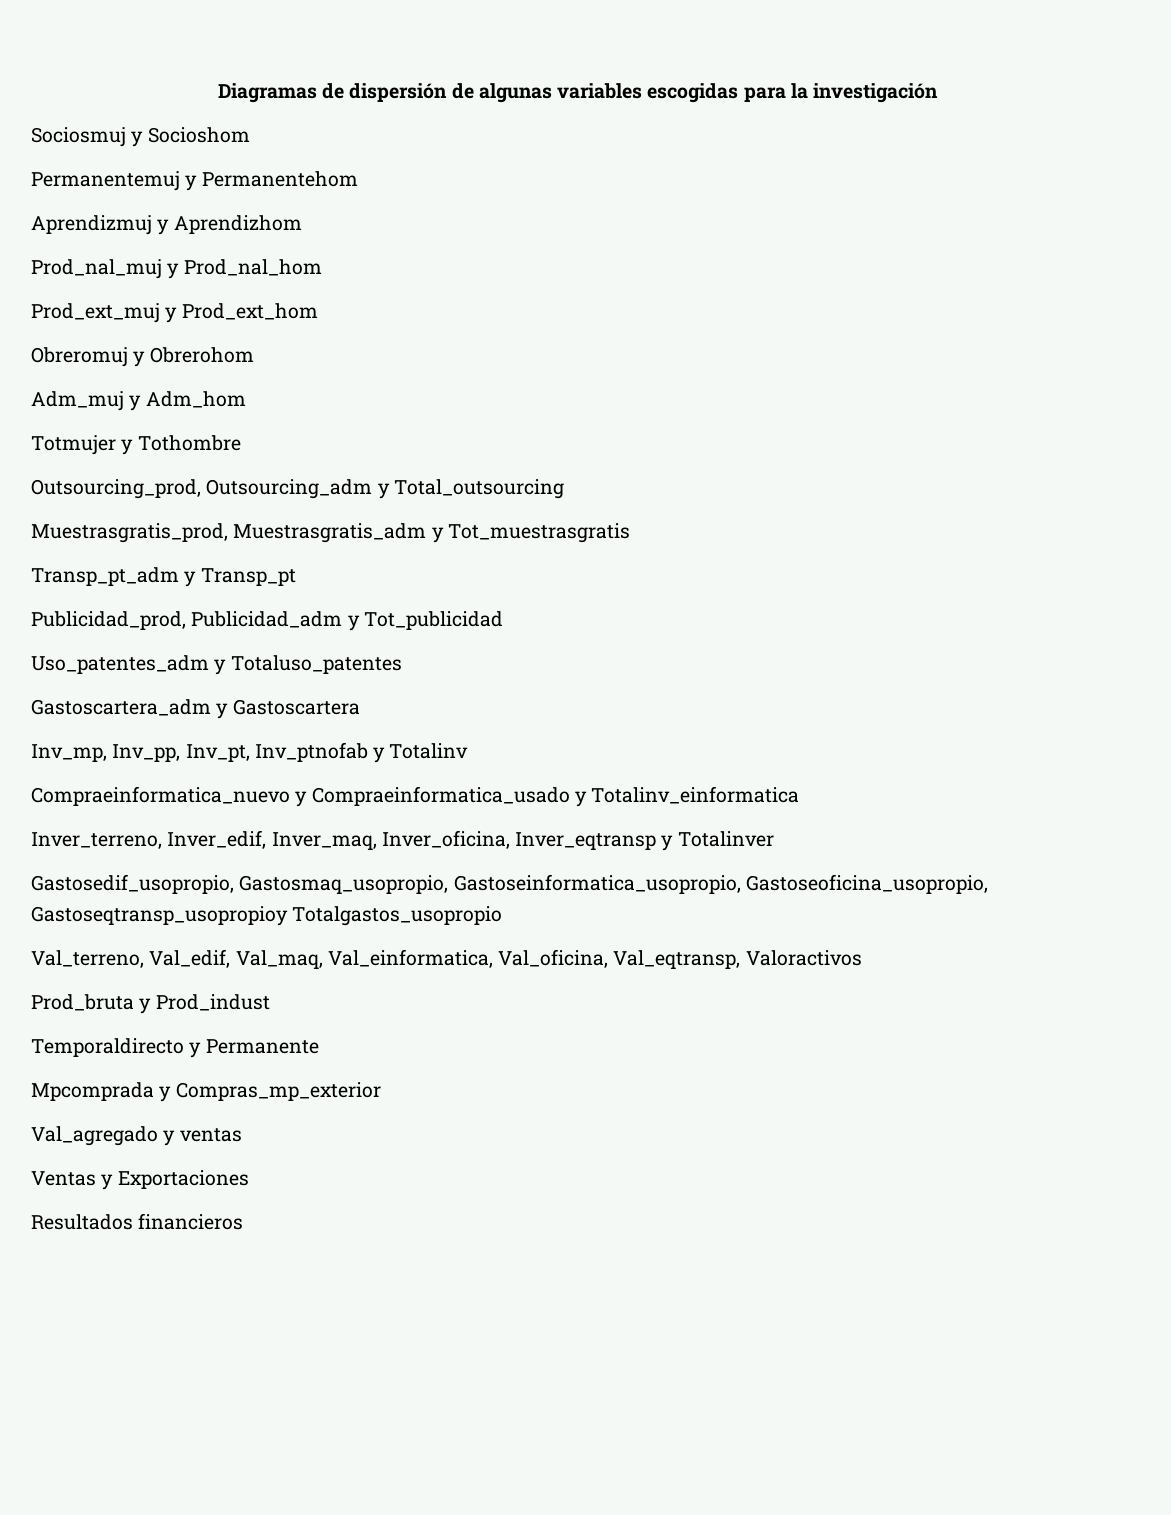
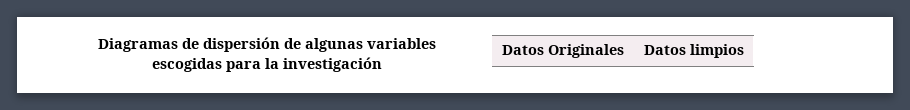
[31,127,250,147] [31,171,358,191] [31,215,302,235] [31,259,322,279] [31,303,318,323] [31,347,254,367] [31,391,246,411] [31,435,241,455] [31,479,564,499] [31,523,630,543] [31,567,296,587] [31,611,503,631] [31,655,402,675] [31,699,360,719] [31,742,469,763] [31,786,800,807] [31,830,774,851] [31,874,988,894] [31,906,503,926] [31,949,862,969] [31,994,270,1014] [31,1038,319,1058] [31,1082,381,1102] [31,1126,242,1146] [31,1170,249,1190] [31,1213,244,1230] // Sociosmuj y Socioshom // Permanentemuj y Permanentehom // Aprendizmuj y Aprendizhom // Prod_nal_muj y Prod_nal_hom // Prod_ext_muj y Prod_ext_hom // Obreromuj y Obrerohom // Adm_muj y Adm_hom // Totmujer y Tothombre // Outsourcing_prod, Outsourcing_adm y Total_outsourcing // Muestrasgratis_prod, Muestrasgratis_adm y Tot_muestrasgratis // Transp_pt_adm y Transp_pt // Publicidad_prod, Publicidad_adm y Tot_publicidad // Uso_patentes_adm y Totaluso_patentes // Gastoscartera_adm y Gastoscartera // Inv_mp, Inv_pp, Inv_pt, Inv_ptnofab y Totalinv // Compraeinformatica_nuevo y Compraeinformatica_usado y Totalinv_einformatica // Inver_terreno, Inver_edif, Inver_maq, Inver_oficina, Inver_eqtransp y Totalinver // Gastosedif_usopropio, Gastosmaq_usopropio, Gastoseinformatica_usopropio, Gastoseoficina_usopropio, Gastoseqtransp_usopropioy Totalgastos_usopropio // Val_terreno, Val_edif, Val_maq, Val_einformatica, Val_oficina, Val_eqtransp, Valoractivos // Prod_bruta y Prod_indust // Temporaldirecto y Permanente // Mpcomprada y Compras_mp_exterior // Val_agregado y ventas // Ventas y Exportaciones // Resultados financieros -> [502,44,624,58] [643,44,744,58] // Datos Originales | Datos limpios

